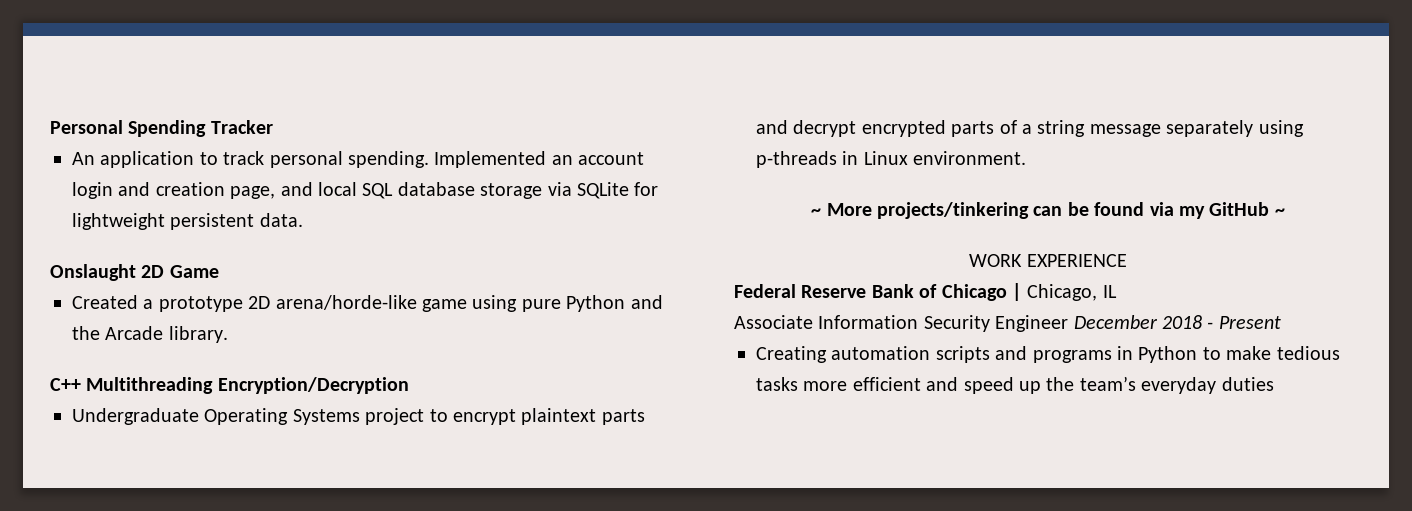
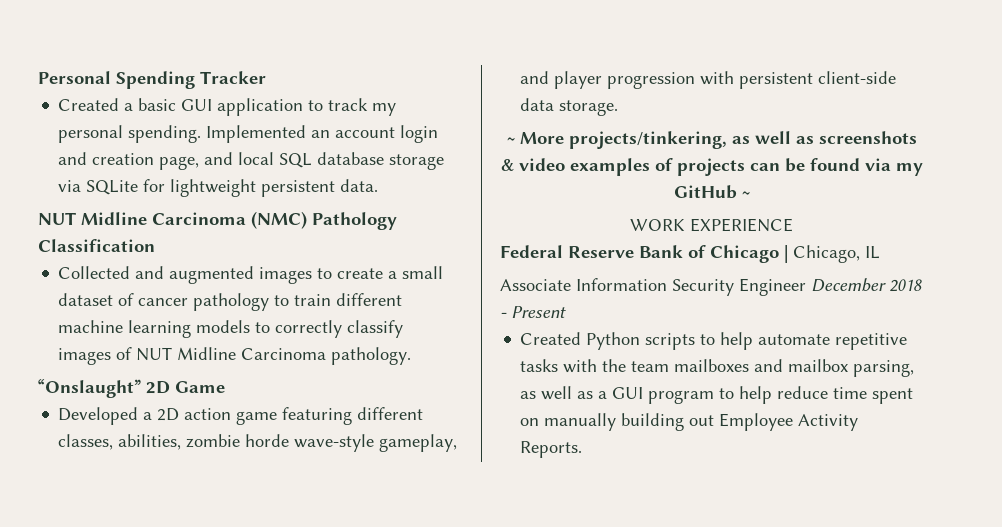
[72,152,95,165] An -> [58,98,213,111] Created a basic GUI
(265, 158) none -> [372,103,397,116] my
[50,264,219,281] [72,295,663,312] [72,326,228,343] [50,377,409,394] [72,408,645,425] [756,120,1304,137] [756,151,1027,168] [811,202,1029,219] Onslaught 2D Game // Created a prototype 2D arena/horde-like game using pure Python and the Arcade library. // C++ Multithreading Encryption/Decryption // Undergraduate Operating Systems project to encrypt plaintext parts and decrypt encrypted parts of a string message separately using p-threads in Linux environment. // ~ More projects/tinkering -> [38,211,397,230] [38,239,155,252] [58,266,444,284] [58,293,403,311] [58,320,404,338] [58,347,412,365] [38,379,225,398] [58,407,424,425] [58,434,458,452] [520,71,897,89] [520,98,619,116] [506,131,917,149] [500,158,745,176] NUT Midline Carcinoma (NMC) Pathology Classification // Collected and augmented images to create a small dataset of cancer pathology to train different machine learning models to correctly classify images of NUT Midline Carcinoma pathology. // “Onslaught” 2D Game // Developed a 2D action game featuring different classes, abilities, zombie horde wave-style gameplay, and player progression with persistent client-side data storage. // ~ More projects/tinkering, as well as screenshots & video examples of projects
[756,346,1340,363] [756,376,1274,394] Creating automation scripts and programs in Python to make tedious tasks more efficient and speed up the team’s everyday duties -> [520,332,908,350] [520,359,915,377] [520,386,914,404] [520,413,859,431] [520,441,583,458] Created Python scripts to help automate repetitive tasks with the team mailboxes and mailbox parsing, as well as a GUI program to help reduce time spent on manually building out Employee Activity Reports.

